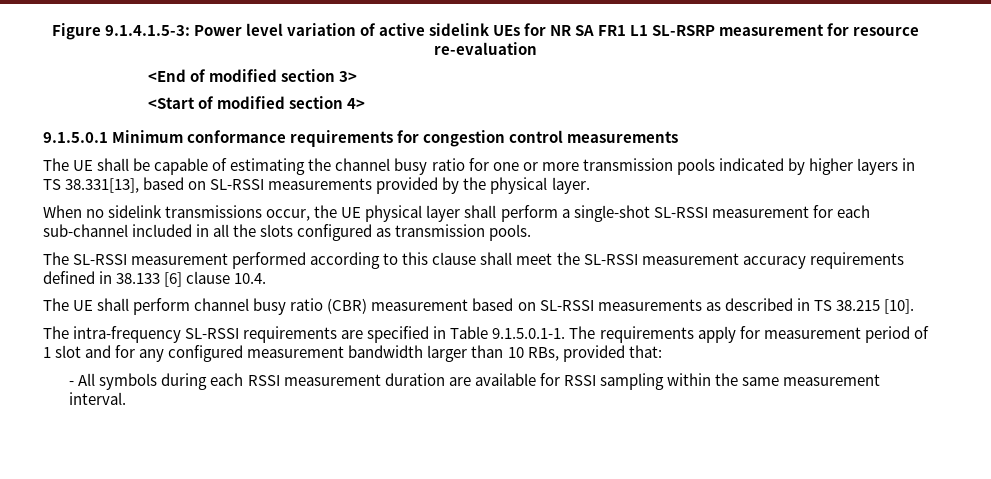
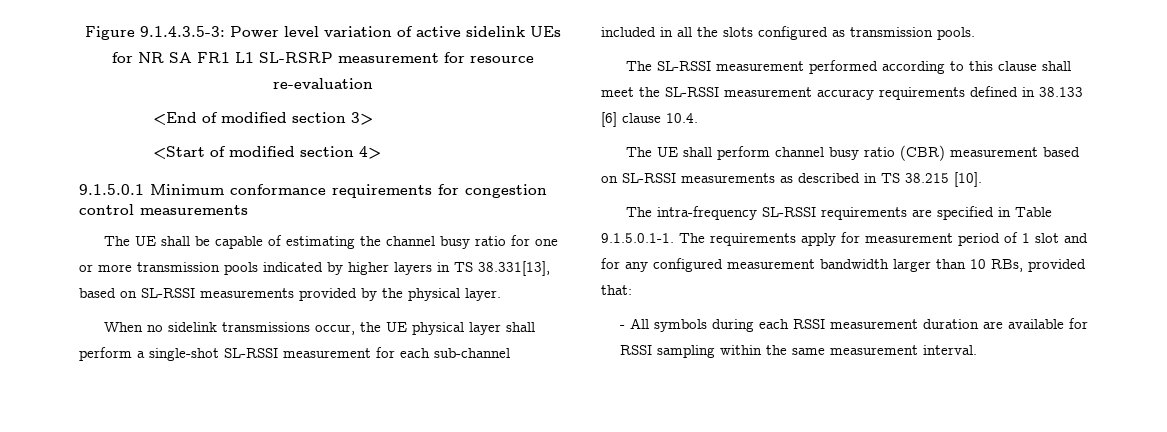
[104,25,190,36] 9.1.4.1.5-3: -> [139,26,225,37] 9.1.4.3.5-3:

